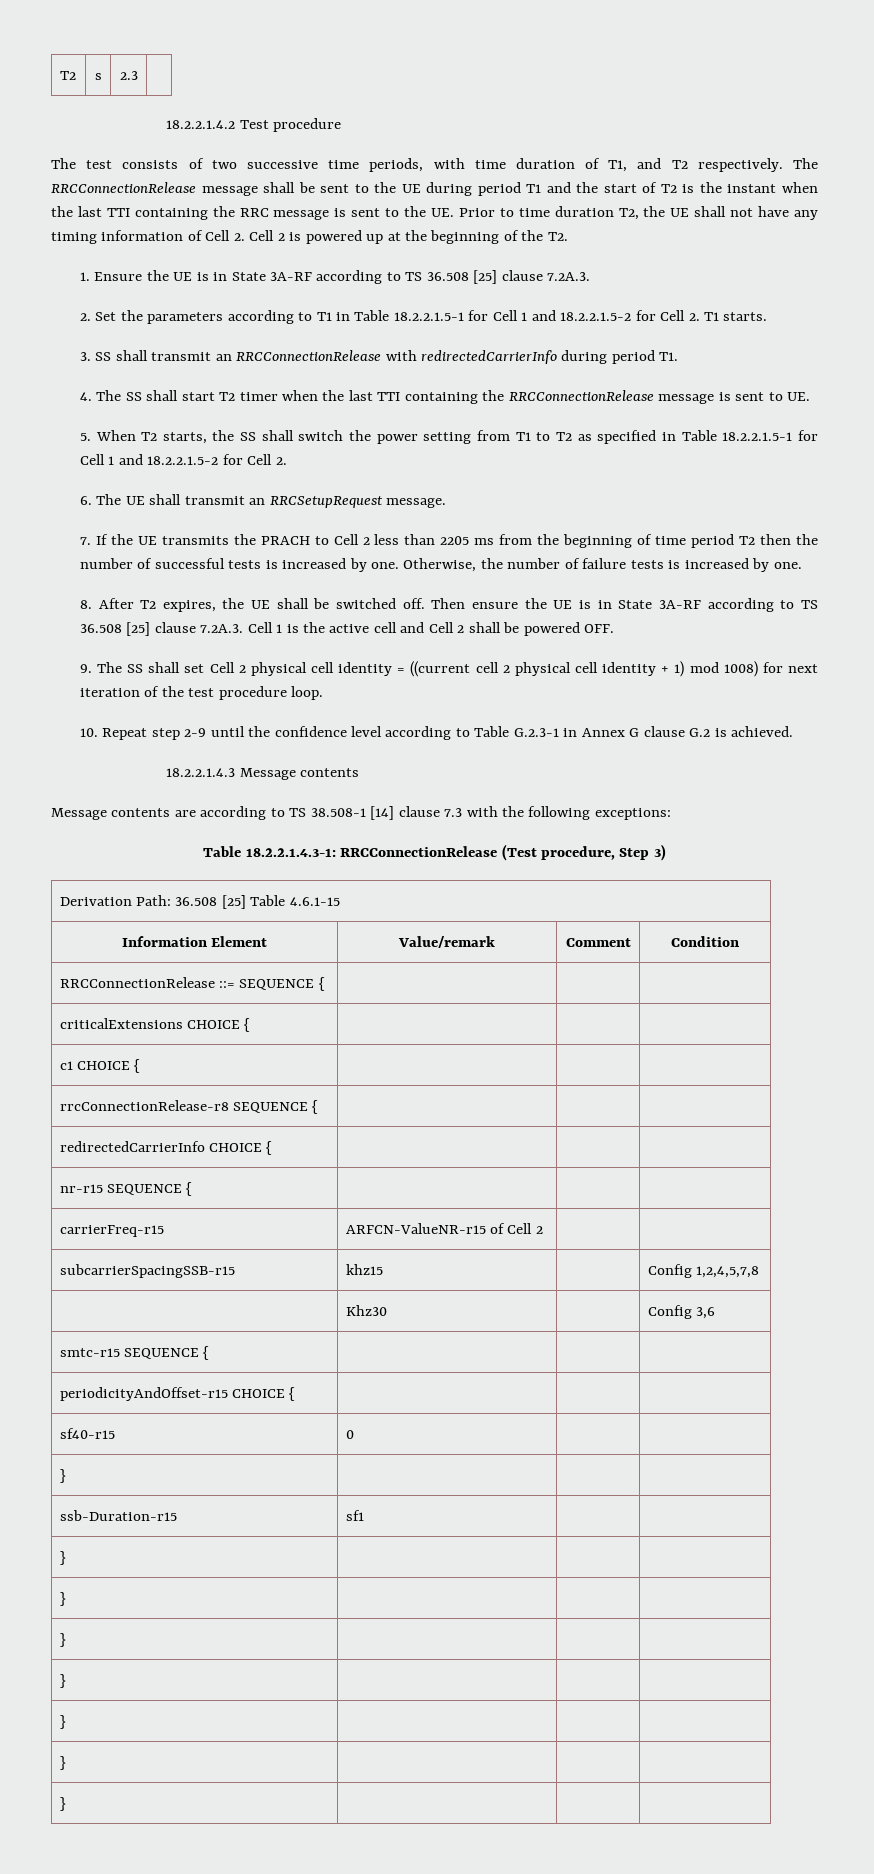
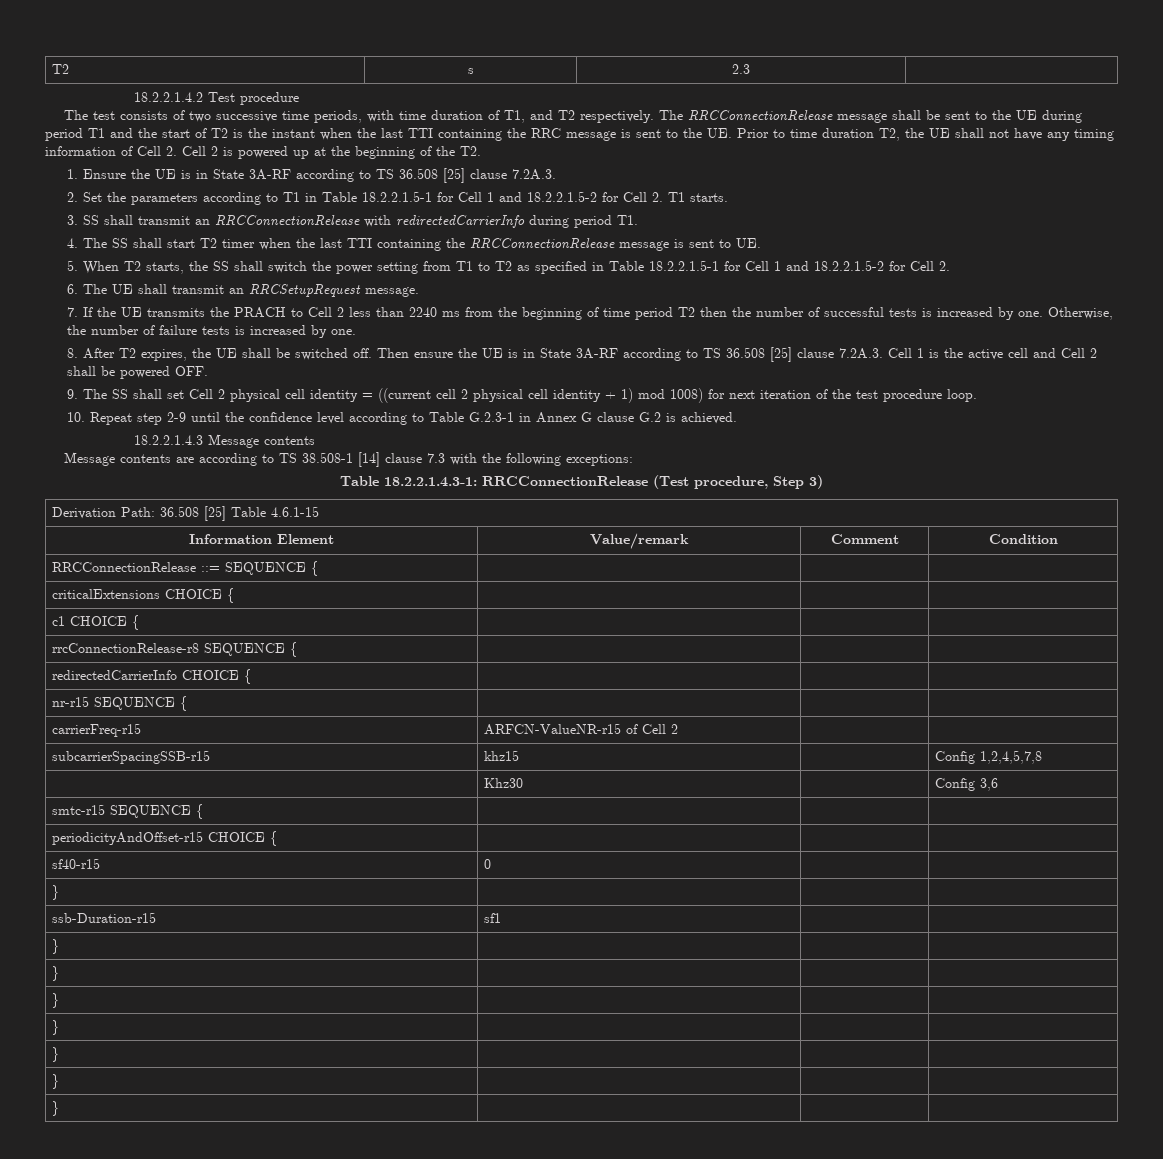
[440,536,470,545] 2205 -> [409,307,438,317] 2240

